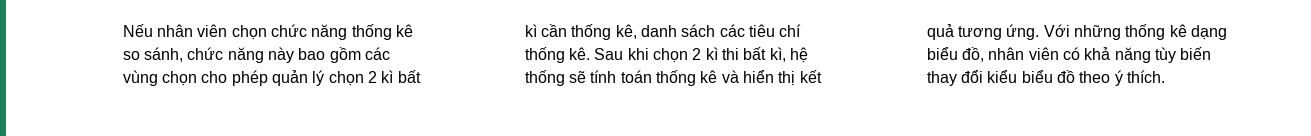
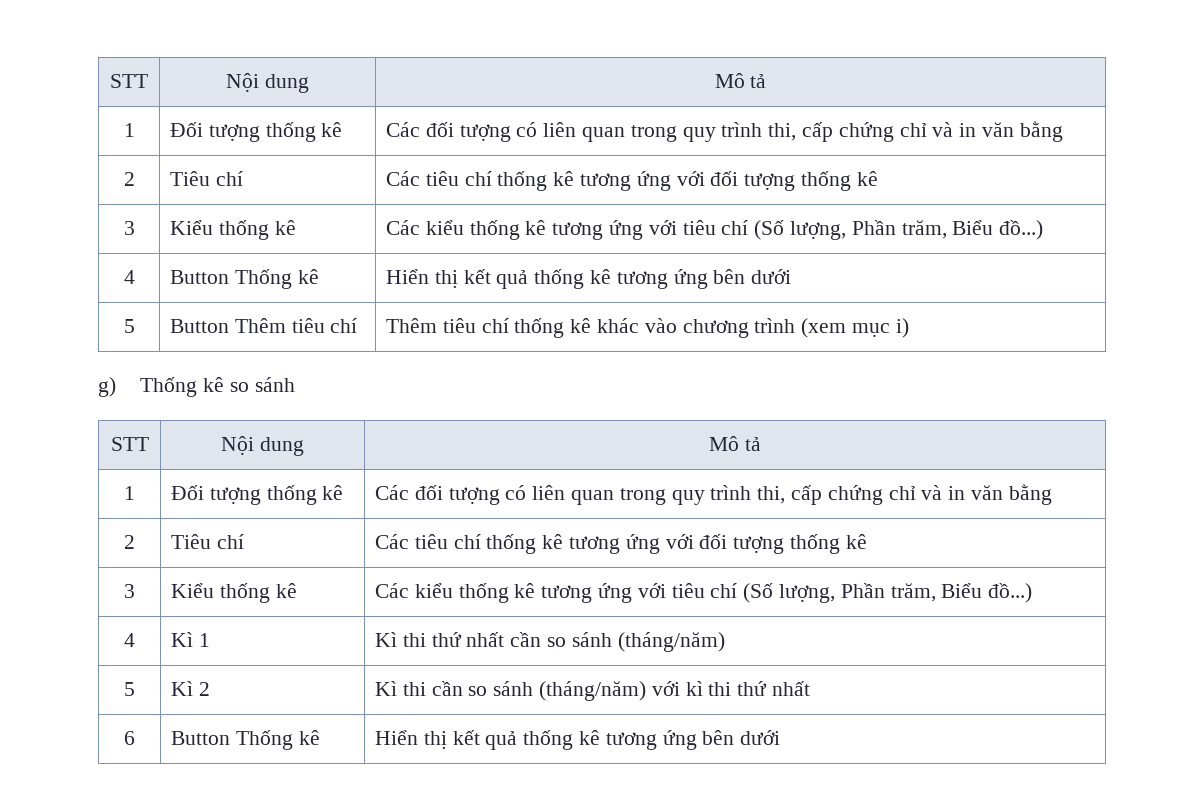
[122,24,413,40] [122,47,390,63] [122,70,421,86] [524,24,802,40] [524,47,808,63] [524,70,822,86] [926,24,1227,40] [926,47,1212,63] [926,70,1165,86] Nếu nhân viên chọn chức năng thống kê so sánh, chức năng này bao gồm các vùng chọn cho phép quản lý chọn 2 kì bất kì cần thống kê, danh sách các tiêu chí thống kê. Sau khi chọn 2 kì thi bất kì, hệ thống sẽ tính toán thống kê và hiển thị kết quả tương ứng. Với những thống kê dạng biểu đồ, nhân viên có khả năng tùy biến thay đổi kiểu biểu đồ theo ý thích. -> [110,74,148,88] [226,73,309,93] [714,73,767,88] [123,123,135,137] [169,122,343,142] [385,121,1063,142] [123,172,135,186] [169,171,243,186] [385,171,878,191] [123,221,135,235] [169,220,296,240] [385,220,1044,240] [123,270,135,284] [169,269,319,289] [385,269,792,289] [123,319,135,333] [169,318,358,333] [385,318,909,338] [98,377,295,397] [110,437,149,451] [221,436,304,456] [709,436,761,451] [124,486,135,500] [170,485,344,505] [374,484,1052,505] [124,535,135,549] [170,534,244,549] [374,534,867,554] [124,584,135,598] [170,583,297,603] [374,583,1033,603] [124,633,135,647] [170,632,210,647] [374,632,725,652] [124,682,135,696] [170,681,210,696] [374,681,811,701] [124,731,135,745] [170,730,320,750] [374,730,781,750] STT | Nội dung | Mô tả // 1 | Đối tượng thống kê | Các đối tượng có liên quan trong quy trình thi, cấp chứng chỉ và in văn bằng // 2 | Tiêu chí | Các tiêu chí thống kê tương ứng với đối tượng thống kê // 3 | Kiểu thống kê | Các kiểu thống kê tương ứng với tiêu chí (Số lượng, Phần trăm, Biểu đồ...) // 4 | Button Thống kê | Hiển thị kết quả thống kê tương ứng bên dưới // 5 | Button Thêm tiêu chí | Thêm tiêu chí thống kê khác vào chương trình (xem mục i) // g) Thống kê so sánh // STT | Nội dung | Mô tả // 1 | Đối tượng thống kê | Các đối tượng có liên quan trong quy trình thi, cấp chứng chỉ và in văn bằng // 2 | Tiêu chí | Các tiêu chí thống kê tương ứng với đối tượng thống kê // 3 | Kiểu thống kê | Các kiểu thống kê tương ứng với tiêu chí (Số lượng, Phần trăm, Biểu đồ...) // 4 | Kì 1 | Kì thi thứ nhất cần so sánh (tháng/năm) // 5 | Kì 2 | Kì thi cần so sánh (tháng/năm) với kì thi thứ nhất // 6 | Button Thống kê | Hiển thị kết quả thống kê tương ứng bên dưới

